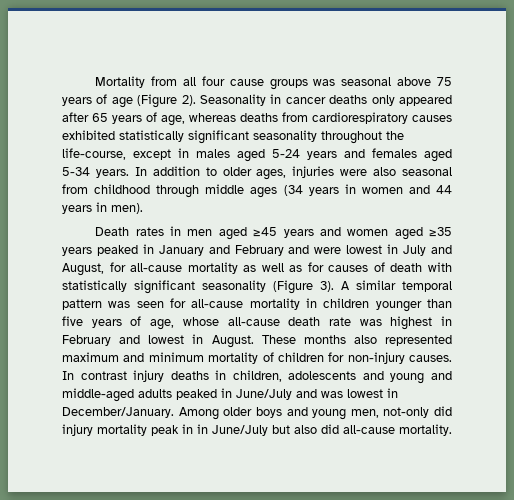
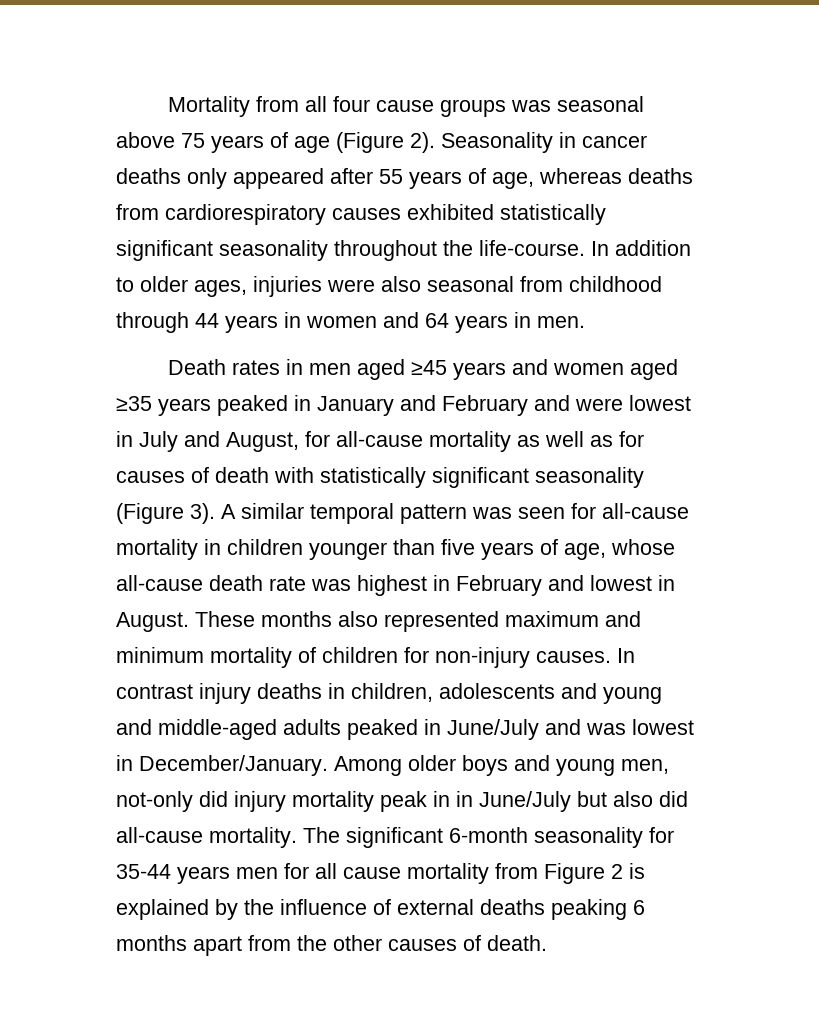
[92,113,108,122] 65 -> [379,169,403,184] 55
[62,148,452,162] [62,167,129,178] life-course, except in males aged 5-24 years and females aged 5-34 years. -> [479,240,585,256] life-course.
[205,184,303,198] middle ages (34 -> [195,313,219,328] 44
[436,185,453,194] [62,202,143,214] 44 years in men). -> [425,312,585,333] 64 years in men.
(452, 430) none -> [303,827,674,848] [116,863,645,884] [116,899,645,920] [116,935,547,956] The significant 6-month seasonality for 35-44 years men for all cause mortality from Figure 2 is explained by the influence of external deaths peaking 6 months apart from the other causes of death.

